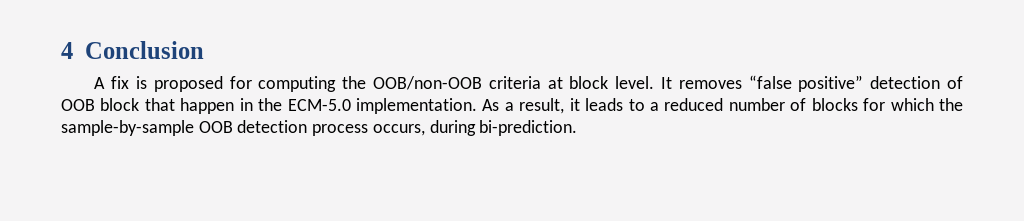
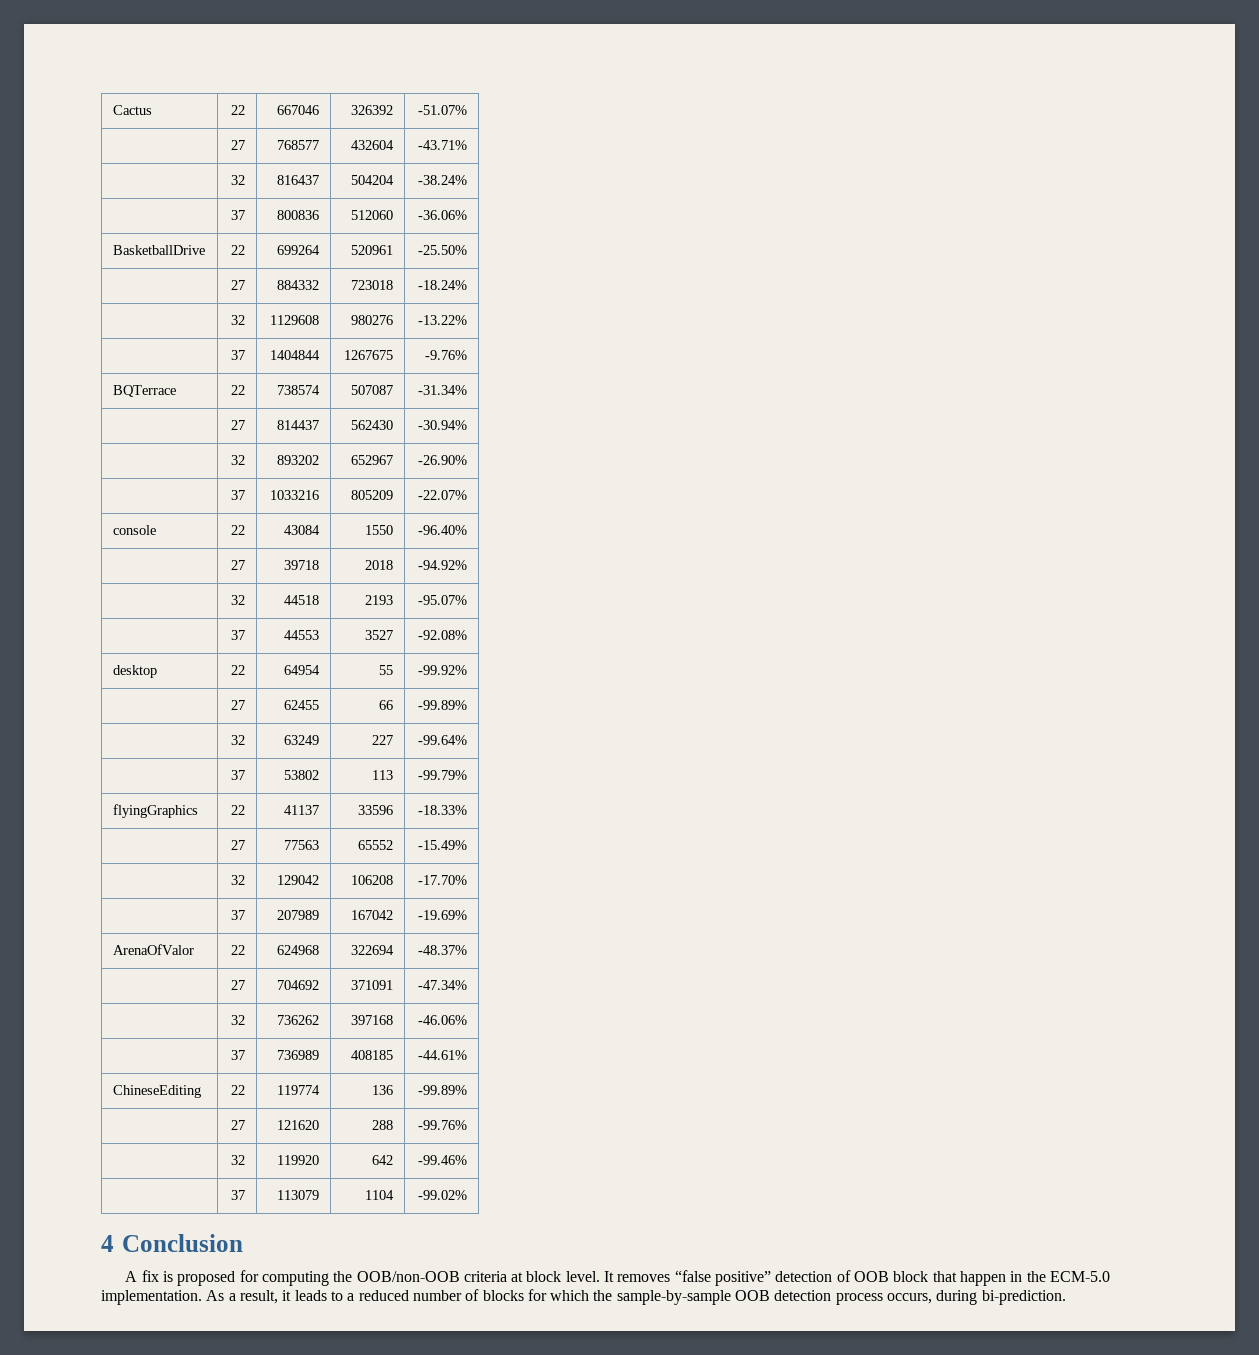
(61, 50) none -> [112,105,152,115] [231,105,246,115] [277,105,320,115] [351,105,394,115] [418,105,468,115] [231,140,246,150] [277,140,320,150] [351,140,395,150] [418,140,468,150] [231,175,246,185] [277,175,320,185] [351,175,395,185] [418,175,468,185] [231,210,246,220] [277,210,320,220] [351,210,394,220] [418,210,468,220] [112,245,205,255] [231,245,246,255] [277,245,321,255] [351,245,394,255] [418,245,468,255] [231,280,246,290] [277,280,320,290] [351,280,394,290] [418,280,468,290] [231,315,246,325] [270,315,320,325] [351,315,394,325] [418,315,468,325] [231,350,246,360] [270,350,321,360] [344,350,394,360] [425,350,468,360] [112,385,176,397] [231,385,246,395] [277,385,321,395] [351,385,394,395] [418,385,468,395] [231,420,246,430] [277,420,320,430] [351,420,394,430] [418,420,468,430] [231,455,246,465] [277,455,320,465] [351,455,394,465] [418,455,468,465] [231,490,246,500] [270,490,320,500] [351,490,394,500] [418,490,468,500] [112,525,156,535] [231,525,246,535] [284,525,321,535] [365,525,394,535] [418,525,468,535] [231,560,246,570] [284,560,320,570] [365,560,394,570] [418,560,468,570] [231,595,246,605] [284,595,320,605] [365,595,394,605] [418,595,468,605] [231,630,246,640] [284,630,320,640] [365,630,394,640] [418,630,468,640] [112,665,157,678] [231,665,246,675] [284,665,321,675] [379,665,394,675] [418,665,468,675] [231,700,246,710] [284,700,320,710] [379,700,394,710] [418,700,468,710] [231,735,246,745] [284,735,320,745] [372,735,394,745] [418,735,468,745] [231,770,246,780] [284,770,320,780] [372,770,394,780] [418,770,468,780] [112,804,198,818] [231,805,246,815] [284,805,320,815] [358,805,394,815] [418,805,468,815] [231,840,246,850] [284,840,320,850] [358,840,394,850] [418,840,468,850] [231,875,246,885] [277,875,320,885] [351,875,394,885] [418,875,468,885] [231,910,246,920] [277,910,320,920] [351,910,394,920] [418,910,468,920] [112,944,194,955] [231,945,246,955] [277,945,320,955] [351,945,395,955] [418,945,468,955] [231,980,246,990] [277,980,320,990] [351,980,394,990] [418,980,468,990] [231,1015,246,1025] [277,1015,320,1025] [351,1015,394,1025] [418,1015,468,1025] [231,1050,246,1060] [277,1050,320,1060] [351,1050,394,1060] [418,1050,468,1060] [112,1085,201,1098] [231,1085,246,1095] [277,1085,321,1095] [372,1085,394,1095] [418,1085,468,1095] [231,1120,246,1130] [277,1120,320,1130] [372,1120,394,1130] [418,1120,468,1130] [231,1155,246,1165] [277,1155,320,1165] [372,1155,394,1165] [418,1155,468,1165] [231,1190,246,1200] [277,1190,320,1200] [365,1190,395,1200] [418,1190,468,1200] Cactus | 22 | 667046 | 326392 | -51.07% // | 27 | 768577 | 432604 | -43.71% // | 32 | 816437 | 504204 | -38.24% // | 37 | 800836 | 512060 | -36.06% // BasketballDrive | 22 | 699264 | 520961 | -25.50% // | 27 | 884332 | 723018 | -18.24% // | 32 | 1129608 | 980276 | -13.22% // | 37 | 1404844 | 1267675 | -9.76% // BQTerrace | 22 | 738574 | 507087 | -31.34% // | 27 | 814437 | 562430 | -30.94% // | 32 | 893202 | 652967 | -26.90% // | 37 | 1033216 | 805209 | -22.07% // console | 22 | 43084 | 1550 | -96.40% // | 27 | 39718 | 2018 | -94.92% // | 32 | 44518 | 2193 | -95.07% // | 37 | 44553 | 3527 | -92.08% // desktop | 22 | 64954 | 55 | -99.92% // | 27 | 62455 | 66 | -99.89% // | 32 | 63249 | 227 | -99.64% // | 37 | 53802 | 113 | -99.79% // flyingGraphics | 22 | 41137 | 33596 | -18.33% // | 27 | 77563 | 65552 | -15.49% // | 32 | 129042 | 106208 | -17.70% // | 37 | 207989 | 167042 | -19.69% // ArenaOfValor | 22 | 624968 | 322694 | -48.37% // | 27 | 704692 | 371091 | -47.34% // | 32 | 736262 | 397168 | -46.06% // | 37 | 736989 | 408185 | -44.61% // ChineseEditing | 22 | 119774 | 136 | -99.89% // | 27 | 121620 | 288 | -99.76% // | 32 | 119920 | 642 | -99.46% // | 37 | 113079 | 1104 | -99.02% //

